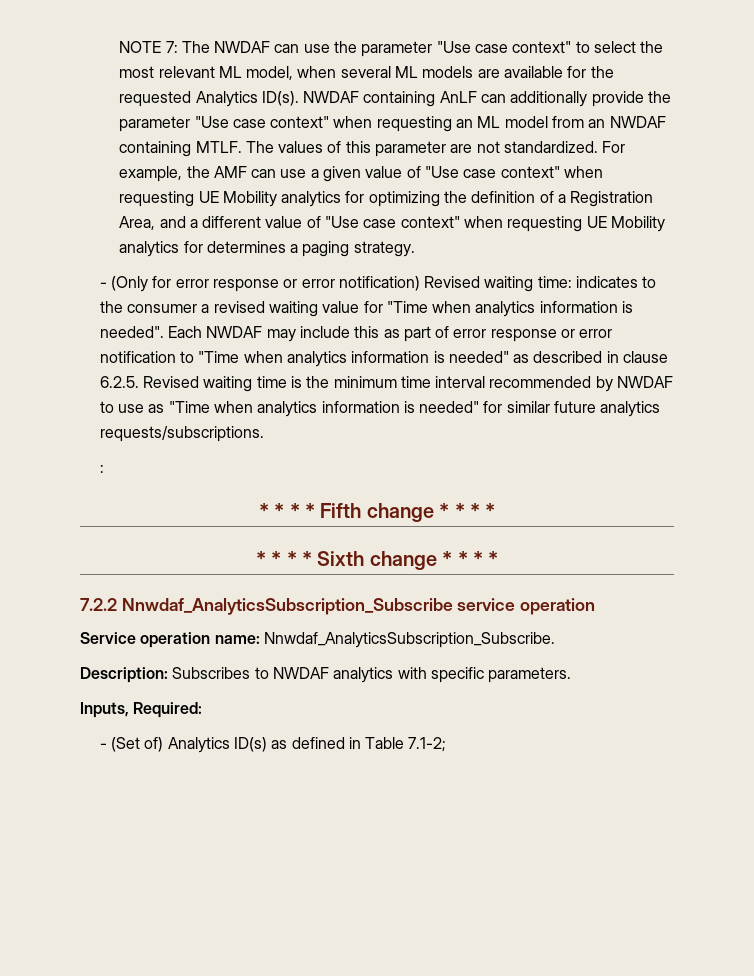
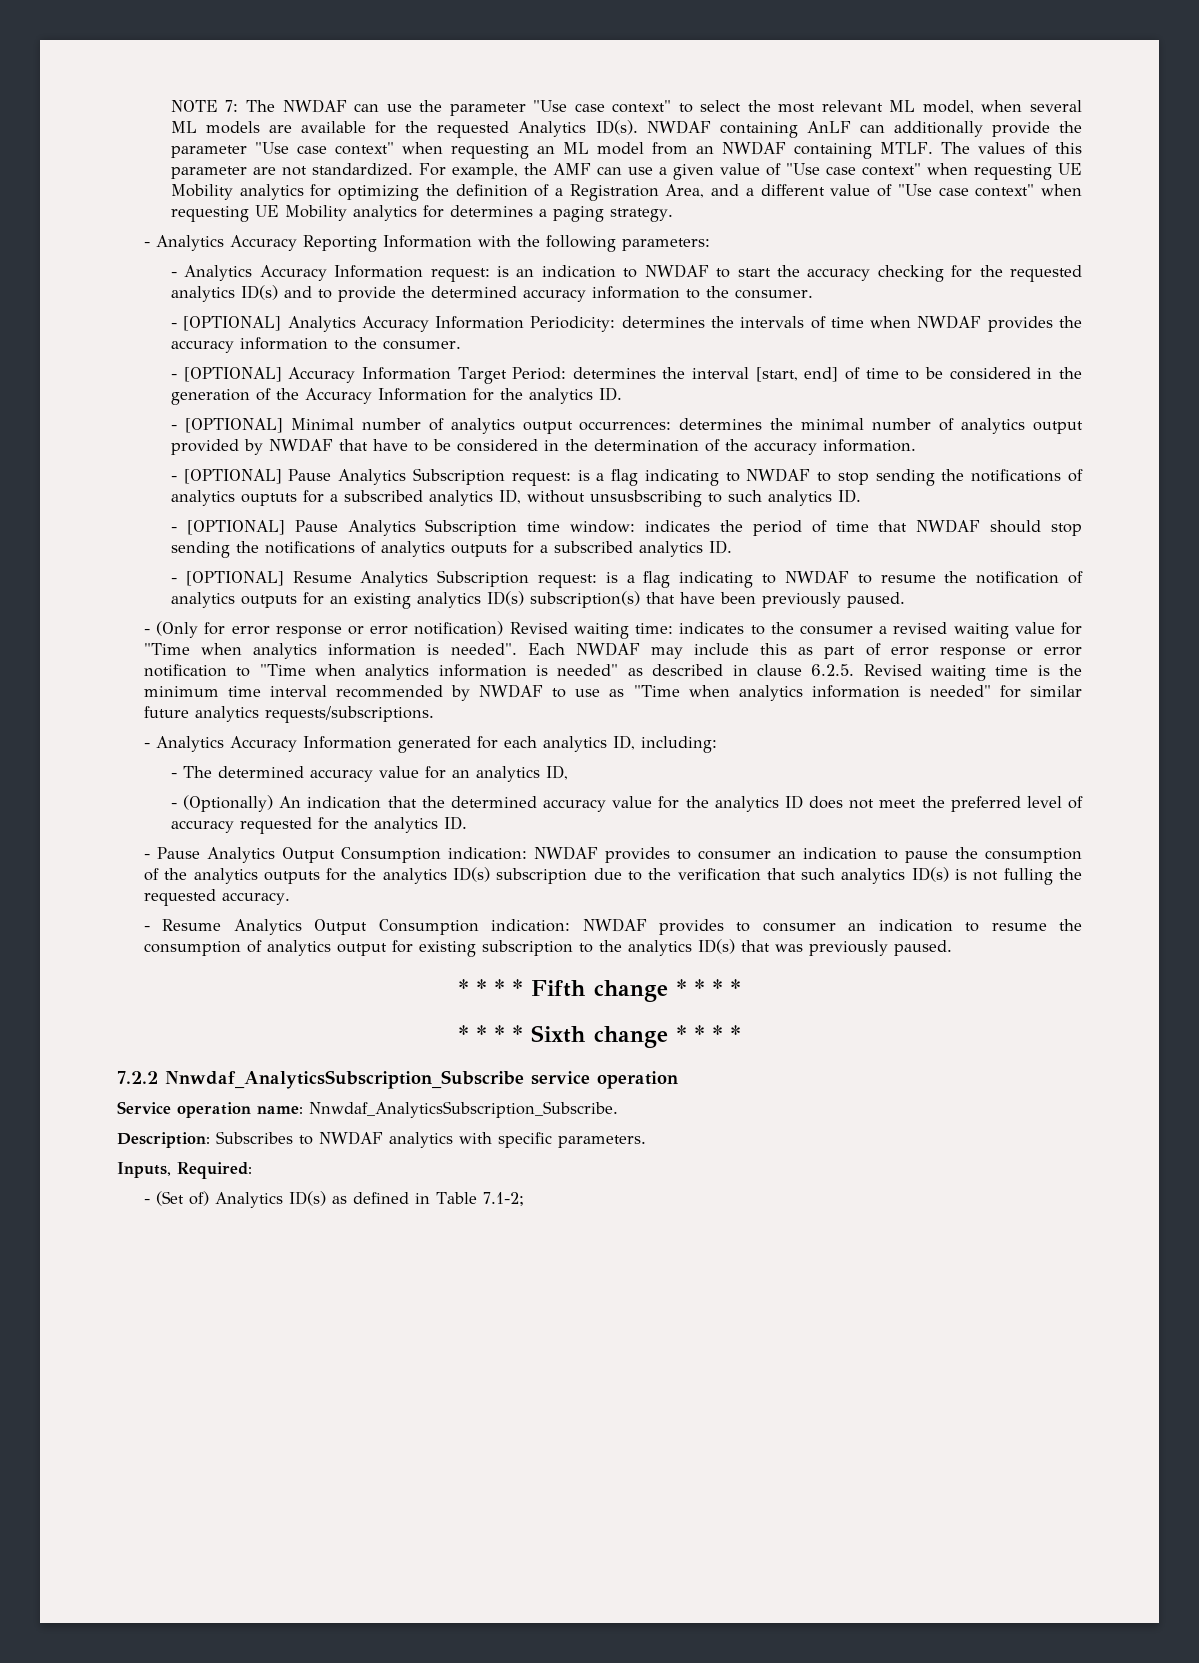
(415, 249) none -> [143,235,710,252] [170,264,1082,282] [170,285,813,302] [170,315,1082,332] [170,337,461,353] [170,367,1082,384] [170,387,622,405] [170,418,1083,434] [170,438,916,455] [170,468,1083,486] [170,489,861,507] [170,519,1083,536] [170,540,732,558] [170,570,1083,588] [170,591,905,609] // - Analytics Accuracy Reporting Information with the following parameters: // - Analytics Accuracy Information request: is an indication to NWDAF to start the accuracy checking for the requested analytics ID(s) and to provide the determined accuracy information to the consumer. // - [OPTIONAL] Analytics Accuracy Information Periodicity: determines the intervals of time when NWDAF provides the accuracy information to the consumer. // - [OPTIONAL] Accuracy Information Target Period: determines the interval [start, end] of time to be considered in the generation of the Accuracy Information for the analytics ID. // - [OPTIONAL] Minimal number of analytics output occurrences: determines the minimal number of analytics output provided by NWDAF that have to be considered in the determination of the accuracy information. // - [OPTIONAL] Pause Analytics Subscription request: is a flag indicating to NWDAF to stop sending the notifications of analytics ouptuts for a subscribed analytics ID, without unsusbscribing to such analytics ID. // - [OPTIONAL] Pause Analytics Subscription time window: indicates the period of time that NWDAF should stop sending the notifications of analytics outputs for a subscribed analytics ID. // - [OPTIONAL] Resume Analytics Subscription request: is a flag indicating to NWDAF to resume the notification of analytics outputs for an existing analytics ID(s) subscription(s) that have been previously paused.
[99,464,104,473] : -> [143,735,717,753] [170,765,568,782] [170,795,1084,812] [170,816,467,834] [143,846,1082,863] [143,867,1082,885] [143,889,290,906] [143,918,1083,935] [143,939,952,957] - Analytics Accuracy Information generated for each analytics ID, including: // - The determined accuracy value for an analytics ID, // - (Optionally) An indication that the determined accuracy value for the analytics ID does not meet the preferred level of accuracy requested for the analytics ID. // - Pause Analytics Output Consumption indication: NWDAF provides to consumer an indication to pause the consumption of the analytics outputs for the analytics ID(s) subscription due to the verification that such analytics ID(s) is not fulling the requested accuracy. // - Resume Analytics Output Consumption indication: NWDAF provides to consumer an indication to resume the consumption of analytics output for existing subscription to the analytics ID(s) that was previously paused.

